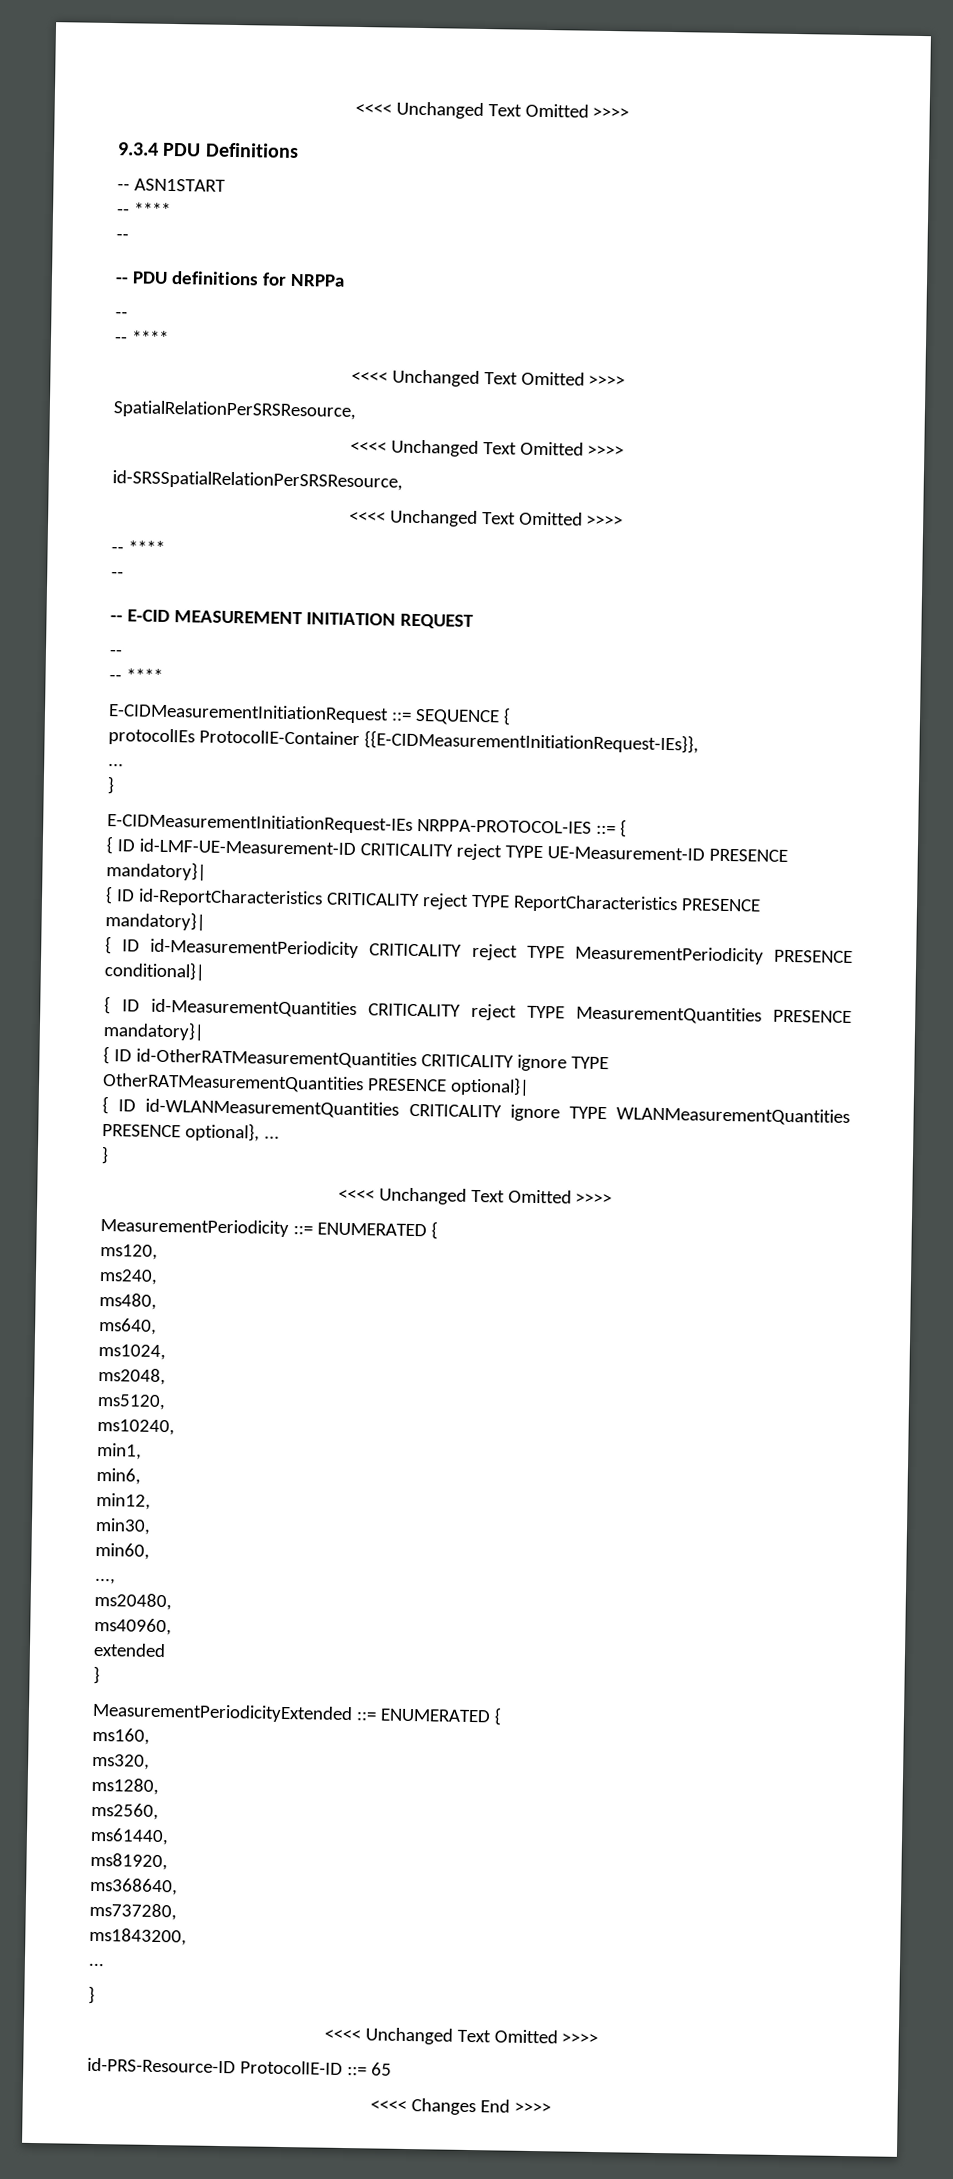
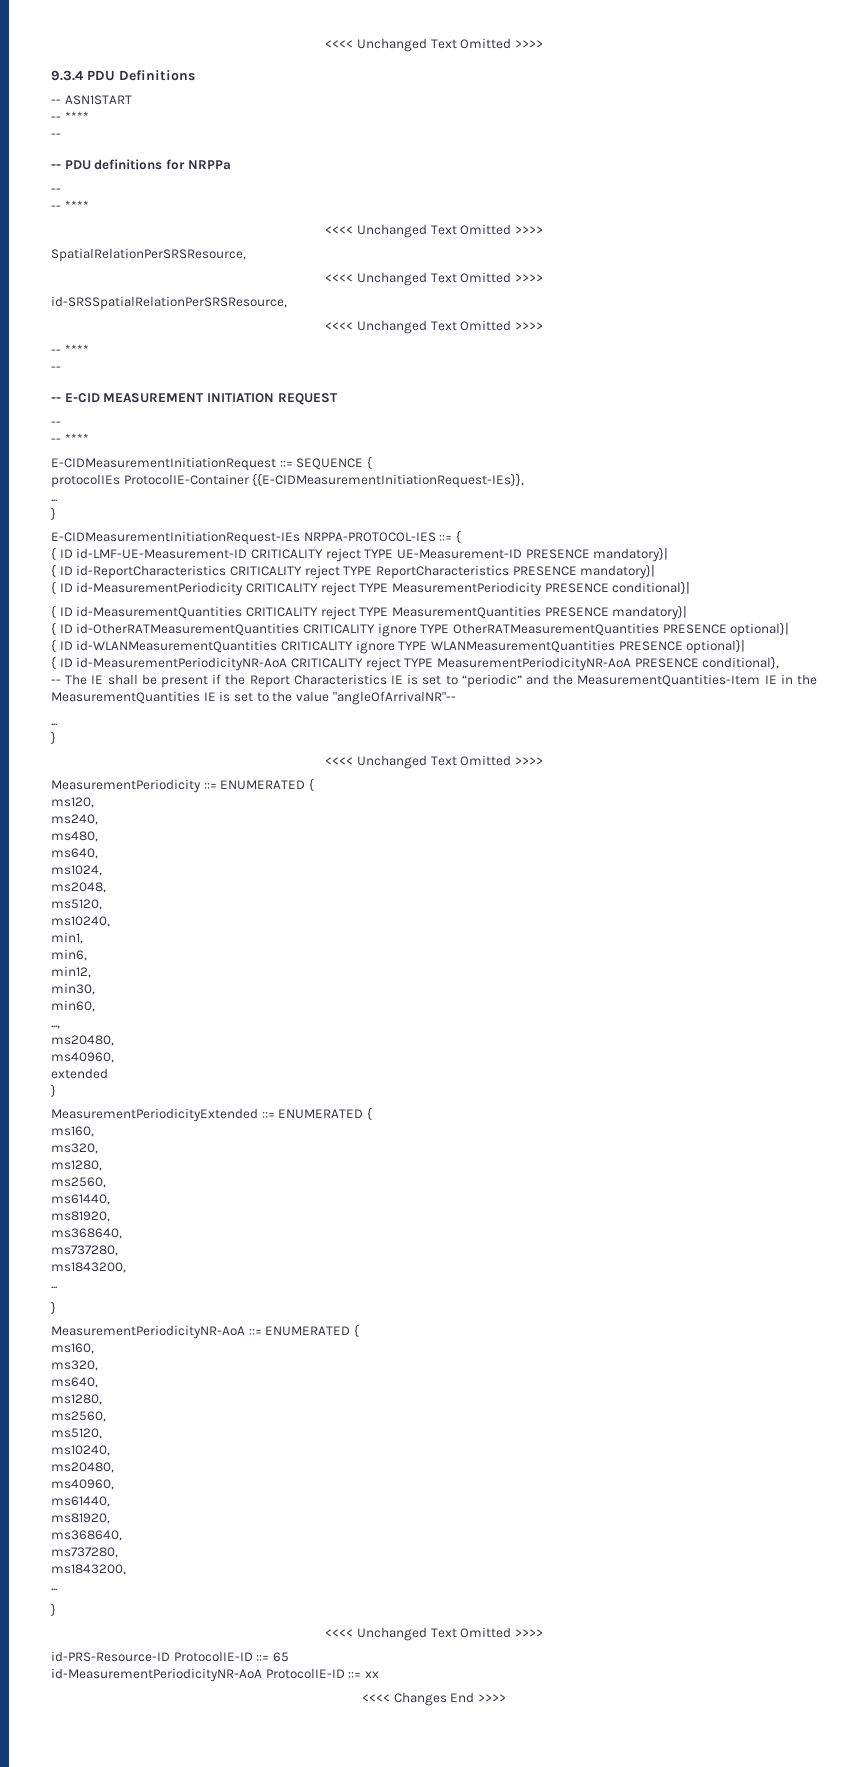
[184,1122,260,1142] optional}, -> [686,639,746,654] [51,656,780,671] [51,674,817,688] [51,691,456,705] optional}| // { ID id-MeasurementPeriodicityNR-AoA CRITICALITY reject TYPE MeasurementPeriodicityNR-AoA PRESENCE conditional}, // -- The IE shall be present if the Report Characteristics IE is set to “periodic” and the MeasurementQuantities-Item IE in the MeasurementQuantities IE is set to the value "angleOfArrivalNR"-- //
(95, 1994) none -> [51,1324,359,1339] [51,1343,94,1354] [51,1360,98,1371] [51,1377,98,1388] [51,1394,102,1405] [51,1411,106,1422] [51,1428,102,1439] [51,1445,110,1456] [51,1462,114,1473] [51,1479,114,1490] [51,1496,110,1507] [51,1513,110,1524] [51,1530,122,1541] [51,1547,118,1558] [51,1564,126,1575] [51,1588,57,1591] [51,1603,56,1616] // MeasurementPeriodicityNR-AoA ::= ENUMERATED { // ms160, // ms320, // ms640, // ms1280, // ms2560, // ms5120, // ms10240, // ms20480, // ms40960, // ms61440, // ms81920, // ms368640, // ms737280, // ms1843200, // ... // }
(392, 2069) none -> [51,1668,379,1682] // id-MeasurementPeriodicityNR-AoA ProtocolIE-ID ::= xx

